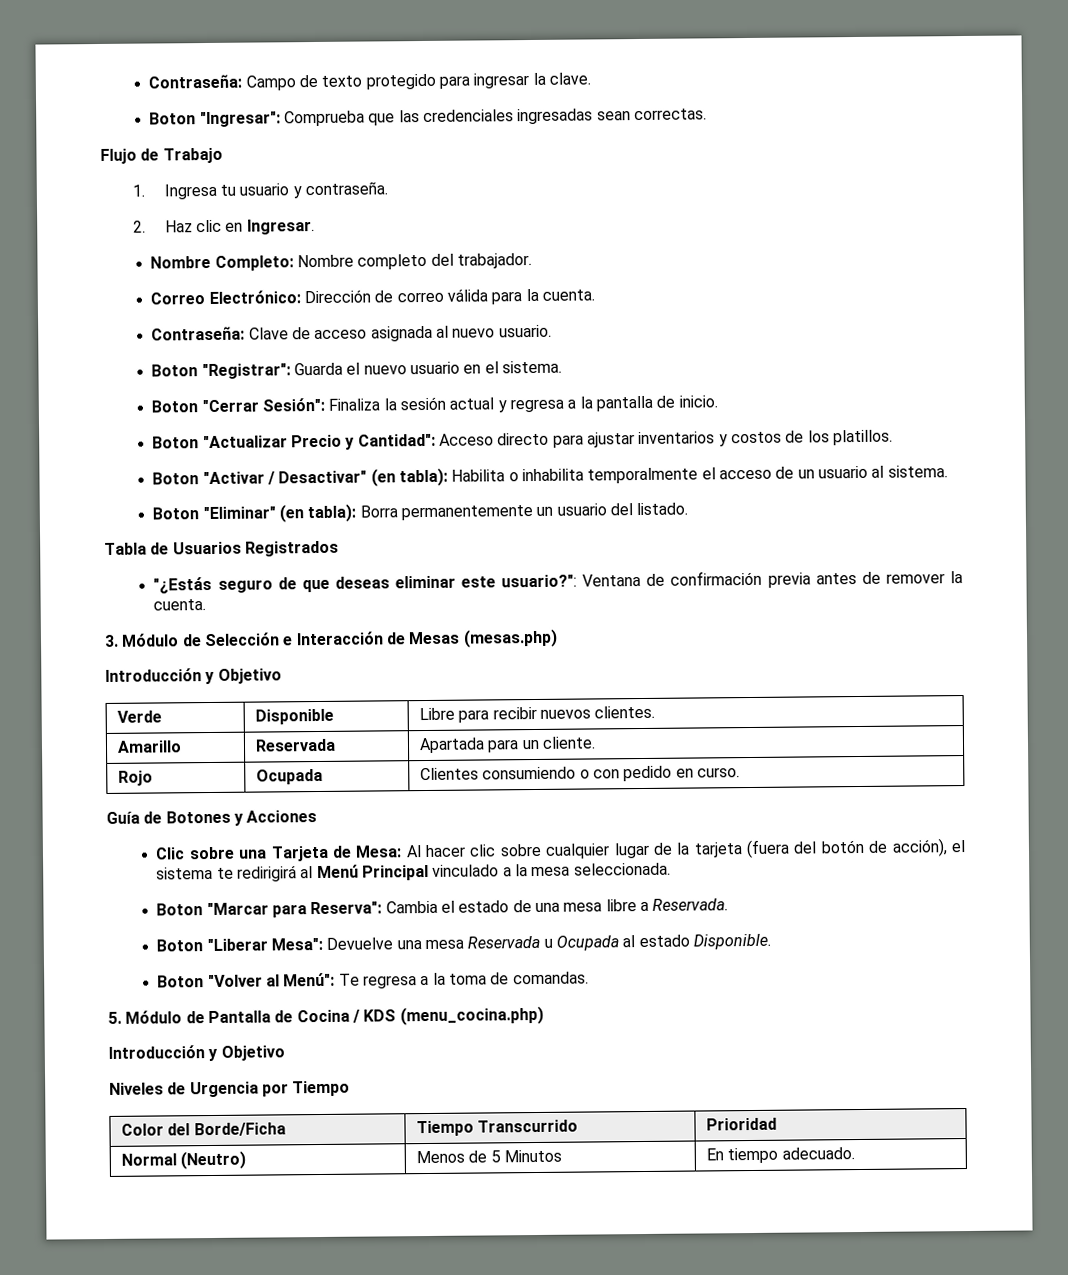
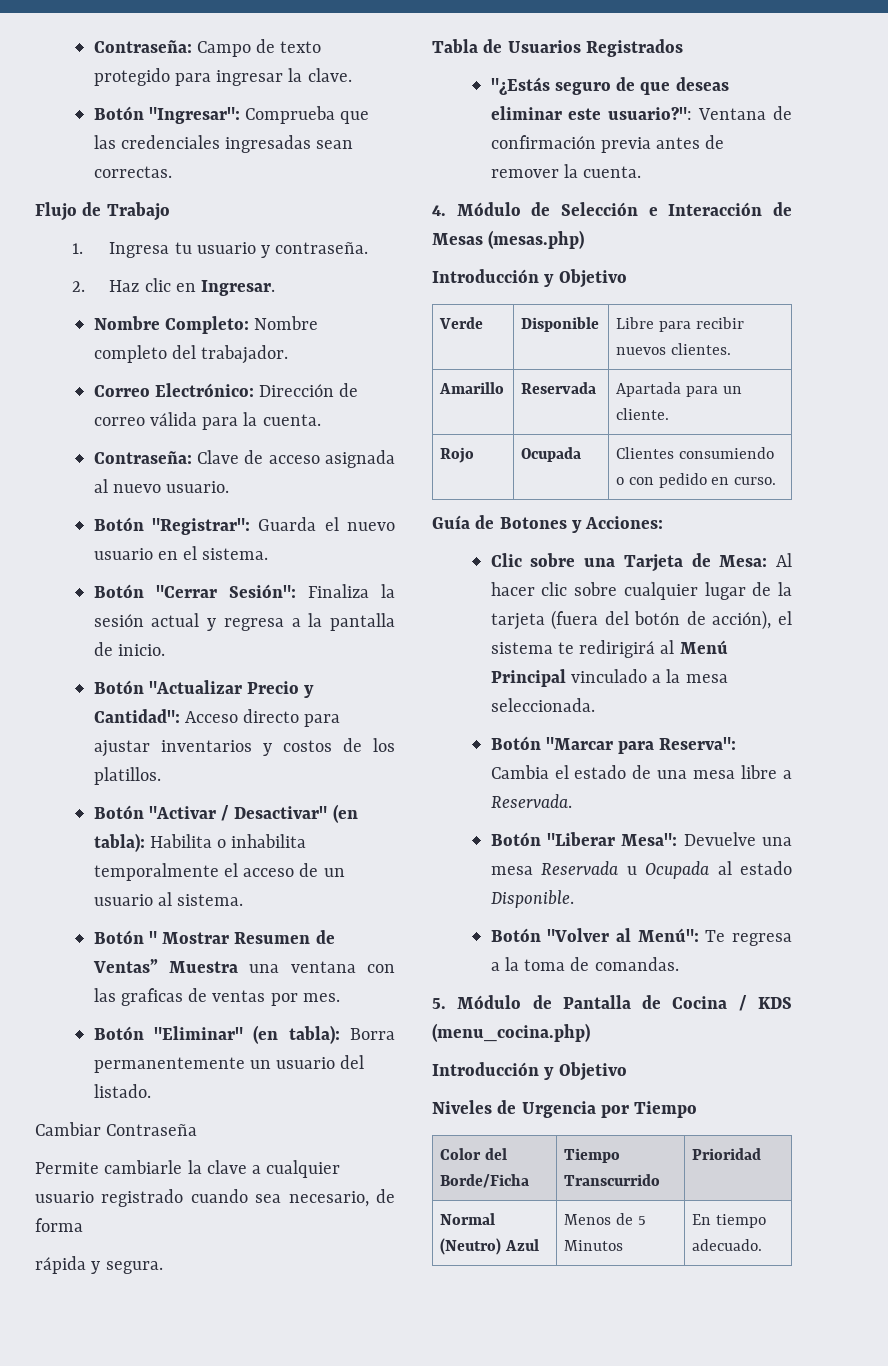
[149,112,197,125] Boton -> [93,106,144,120] Botón
[151,364,199,377] Boton -> [93,517,144,531] Botón
[151,400,199,413] Boton -> [93,584,144,598] Botón
[152,436,200,449] Boton -> [93,680,144,694] Botón
[152,472,200,485] Boton -> [93,805,144,819] Botón
[152,507,200,520] Boton -> [93,930,335,944] [92,959,395,973] [93,988,340,1006] [93,1026,144,1040] Botón " Mostrar Resumen de Ventas” Muestra una ventana con las graficas de ventas por mes. // Botón
(689, 509) none -> [35,1122,198,1136] [35,1160,341,1178] [35,1189,395,1207] [35,1218,83,1232] [35,1256,163,1274] // Cambiar Contraseña // Permite cambiarle la clave a cualquier usuario registrado cuando sea necesario, de forma // rápida y segura.
[104,634,119,647] 3. -> [432,205,446,216] 4.
[246,810,318,823] Acciones -> [585,516,664,529] Acciones:
[156,903,204,916] Boton -> [490,736,541,750] Botón
[156,939,204,952] Boton -> [490,832,541,846] Botón
[157,975,205,988] Boton -> [490,928,541,942] Botón
(247, 1160) none -> [504,1239,539,1251] Azul

